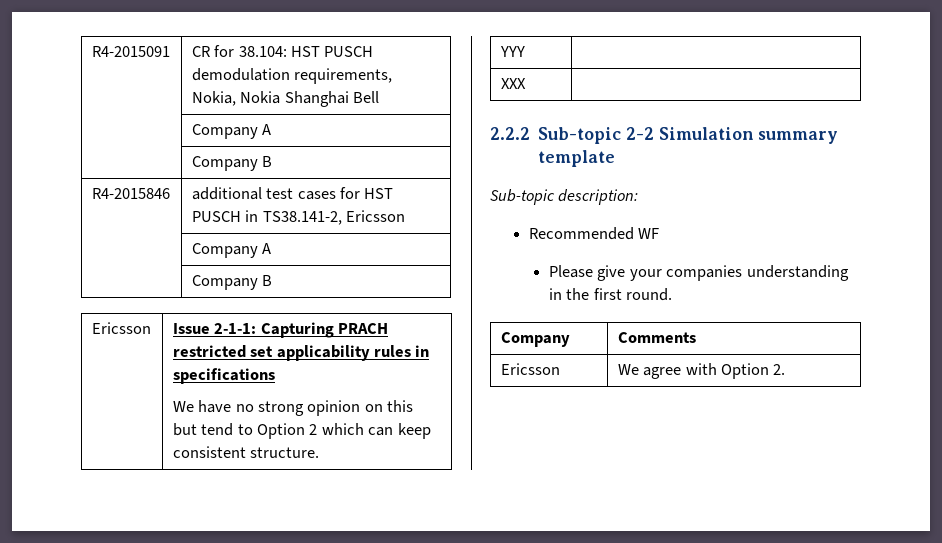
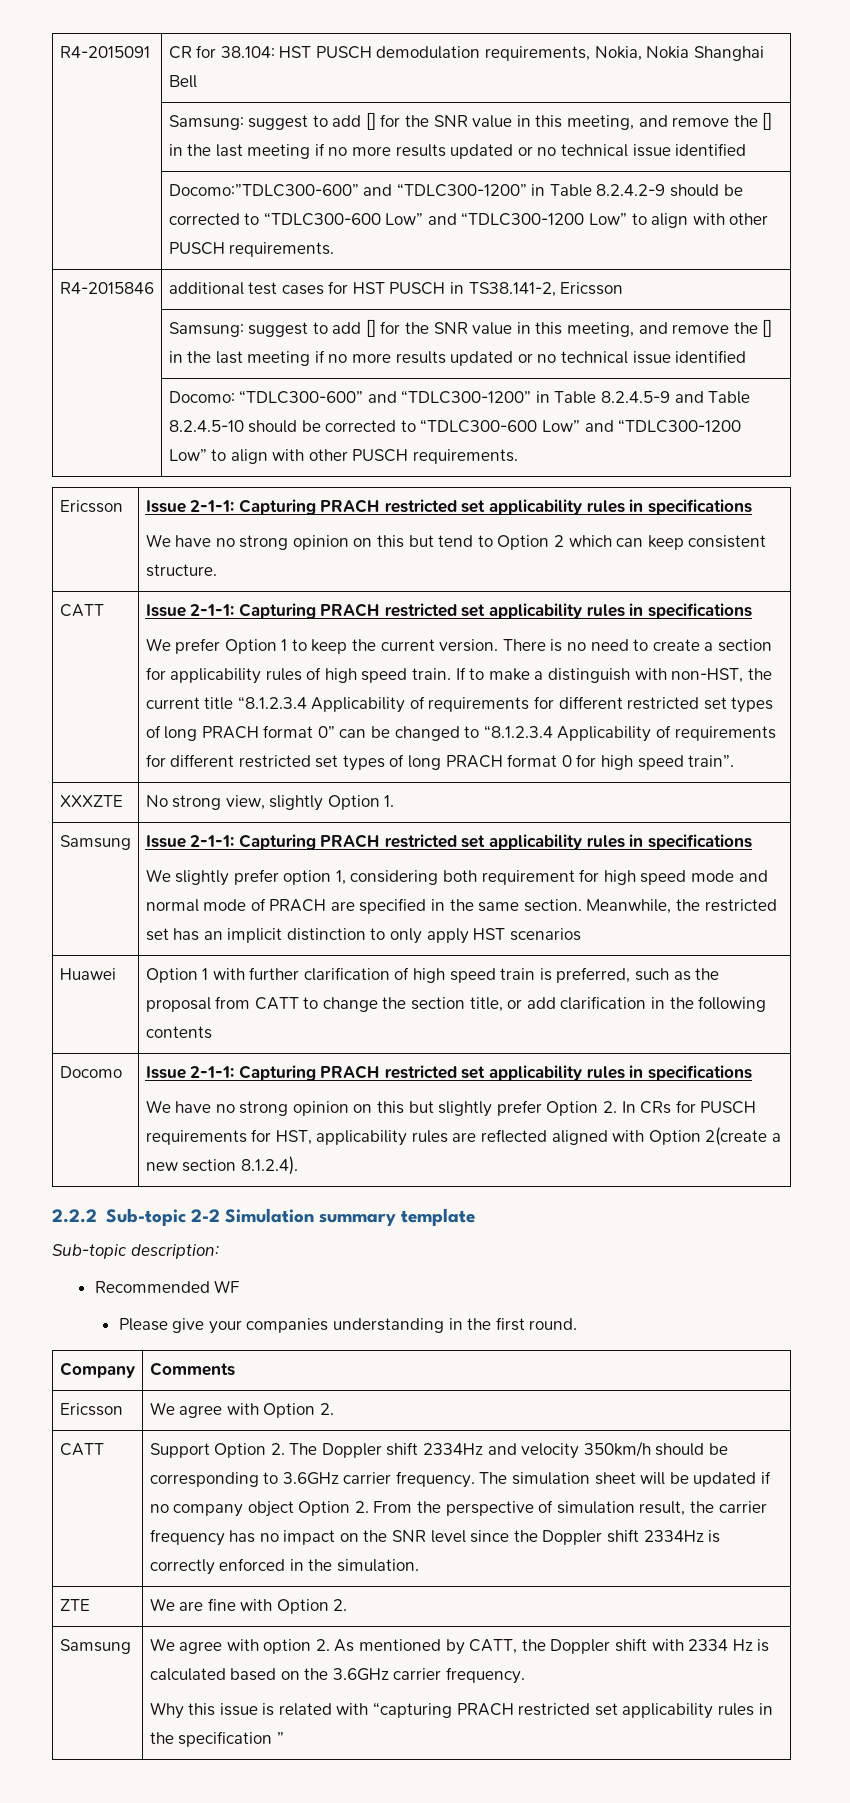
[191,124,272,139] [191,156,273,171] Company A // | Company B -> [168,112,773,130] [168,143,747,159] [168,183,743,197] [168,212,769,228] [168,242,335,257] Samsung: suggest to add [] for the SNR value in this meeting, and remove the [] in the last meeting if no more results updated or no technical issue identified // | Docomo:”TDLC300-600” and “TDLC300-1200” in Table 8.2.4.2-9 should be corrected to “TDLC300-600 Low” and “TDLC300-1200 Low” to align with other PUSCH requirements.
[191,243,272,258] [191,275,273,290] Company A // | Company B -> [168,319,773,337] [168,350,747,366] [168,390,751,404] [168,419,742,433] [168,449,519,464] Samsung: suggest to add [] for the SNR value in this meeting, and remove the [] in the last meeting if no more results updated or no technical issue identified // | Docomo: “TDLC300-600” and “TDLC300-1200” in Table 8.2.4.5-9 and Table 8.2.4.5-10 should be corrected to “TDLC300-600 Low” and “TDLC300-1200 Low” to align with other PUSCH requirements.
[499,46,525,57] [500,78,526,89] YYY | // XXX | -> [59,604,104,617] [145,603,752,619] [145,638,772,654] [145,667,772,684] [145,696,774,713] [145,725,776,742] [145,754,735,771] [59,795,123,807] [145,795,395,811] [59,835,131,850] [145,834,752,850] [145,869,768,886] [145,898,777,914] [145,928,581,944] [59,968,116,980] [145,967,720,983] [145,996,767,1012] [145,1026,212,1039] [59,1066,122,1078] [145,1065,752,1081] [145,1100,757,1117] [145,1127,781,1146] [145,1156,298,1175] CATT | Issue 2-1-1: Capturing PRACH restricted set applicability rules in specifications // We prefer Option 1 to keep the current version. There is no need to create a section for applicability rules of high speed train. If to make a distinguish with non-HST, the current title “8.1.2.3.4 Applicability of requirements for different restricted set types of long PRACH format 0” can be changed to “8.1.2.3.4 Applicability of requirements for different restricted set types of long PRACH format 0 for high speed train”. // XXXZTE | No strong view, slightly Option 1. // Samsung | Issue 2-1-1: Capturing PRACH restricted set applicability rules in specifications // We slightly prefer option 1, considering both requirement for high speed mode and normal mode of PRACH are specified in the same section. Meanwhile, the restricted set has an implicit distinction to only apply HST scenarios // Huawei | Option 1 with further clarification of high speed train is preferred, such as the proposal from CATT to change the section title, or add clarification in the following contents // Docomo | Issue 2-1-1: Capturing PRACH restricted set applicability rules in specifications // We have no strong opinion on this but slightly prefer Option 2. In CRs for PUSCH requirements for HST, applicability rules are reflected aligned with Option 2(create a new section 8.1.2.4).
(786, 369) none -> [59,1443,104,1456] [149,1441,728,1459] [149,1471,771,1488] [149,1500,767,1517] [149,1529,721,1546] [149,1558,419,1575] [59,1599,90,1611] [149,1598,348,1614] [59,1639,131,1654] [149,1638,770,1655] [149,1667,526,1684] [149,1702,773,1719] [149,1731,284,1747] // CATT | Support Option 2. The Doppler shift 2334Hz and velocity 350km/h should be corresponding to 3.6GHz carrier frequency. The simulation sheet will be updated if no company object Option 2. From the perspective of simulation result, the carrier frequency has no impact on the SNR level since the Doppler shift 2334Hz is correctly enforced in the simulation. // ZTE | We are fine with Option 2. // Samsung | We agree with option 2. As mentioned by CATT, the Doppler shift with 2334 Hz is calculated based on the 3.6GHz carrier frequency. // Why this issue is related with “capturing PRACH restricted set applicability rules in the specification ”

